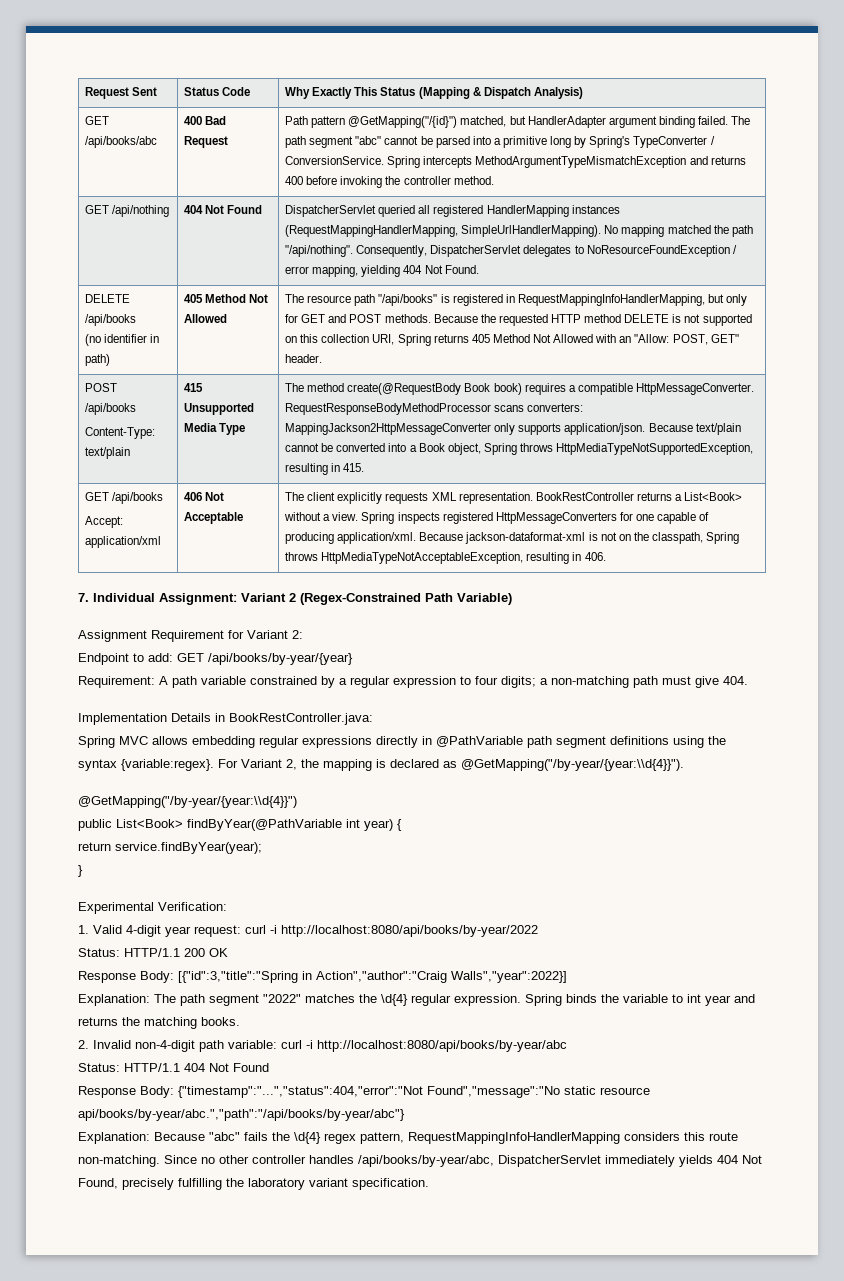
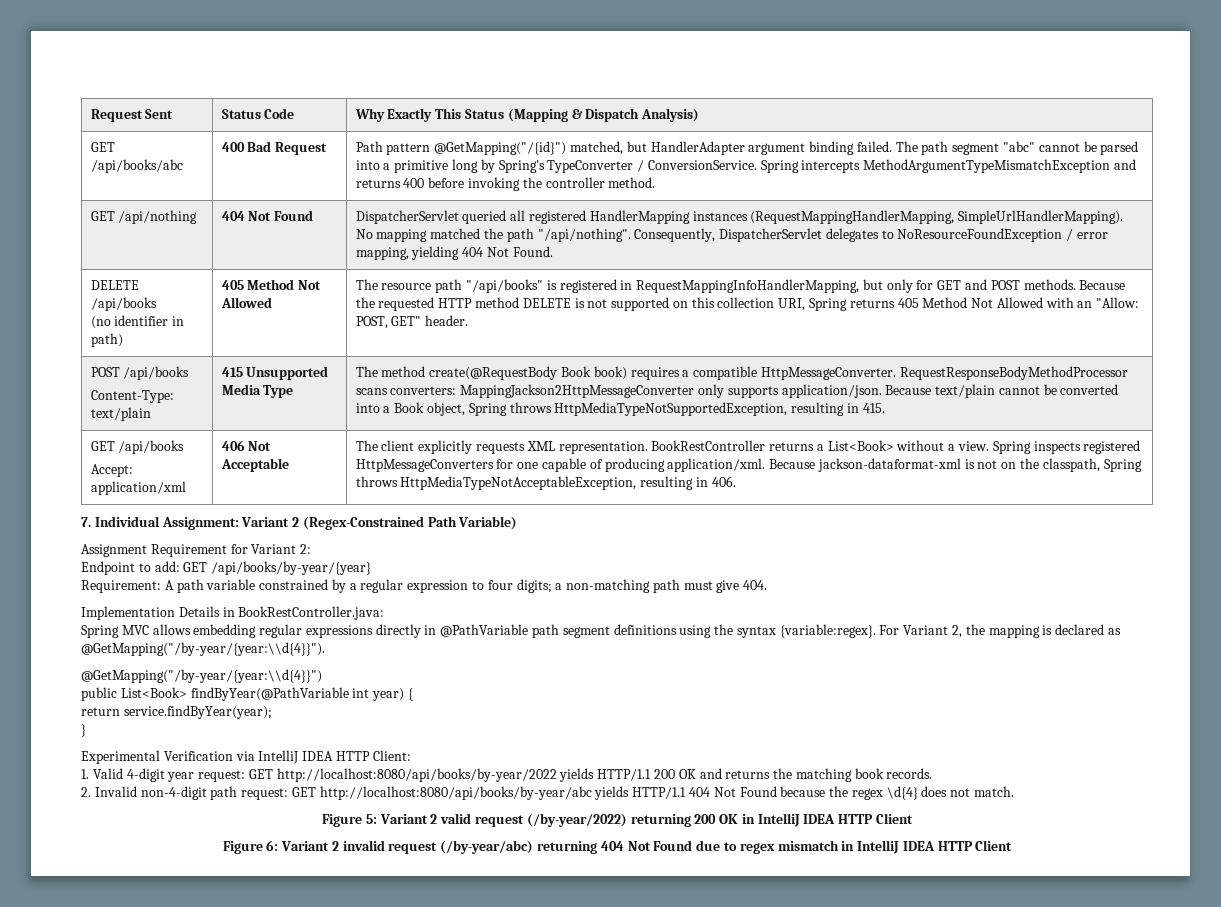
[158,902,227,911] Verification: -> [163,750,411,764] Verification via IntelliJ IDEA HTTP Client:
[245,925,277,934] curl -i -> [248,769,273,779] GET
[78,948,120,957] // Status: -> [559,768,595,782] yields
[78,971,567,983] [78,994,731,1006] // Response Body: [{"id":3,"title":"Spring in Action","author":"Craig Walls","year":2022}] // Explanation: The path segment "2022" matches the \d{4} regular expression. Spring binds the variable to int year -> (696, 774) none
[201,1017,240,1026] books. -> [854,768,933,779] book records.
[228,1040,313,1049] variable: curl -i -> [241,787,316,800] request: GET
[78,1063,120,1072] // Status: -> [594,786,630,800] yields
[78,1086,650,1098] [78,1109,405,1121] [78,1132,738,1144] [78,1155,762,1167] [78,1178,429,1190] // Response Body: {"timestamp":"...","status":404,"error":"Not Found","message":"No static resource api/books/by-year/abc.","path":"/api/books/by-year/abc"} // Explanation: Because "abc" fails the \d{4} regex pattern, RequestMappingInfoHandlerMapping considers this route non-matching. Since no other controller handles /api/books/by-year/abc, DispatcherServlet immediately yields 404 Not Found, precisely fulfilling the laboratory variant specification. -> [780,786,1015,800] [322,813,913,827] [222,840,1013,854] because the regex \d{4} does not match. // Figure 5: Variant 2 valid request (/by-year/2022) returning 200 OK in IntelliJ IDEA HTTP Client // Figure 6: Variant 2 invalid request (/by-year/abc) returning 404 Not Found due to regex mismatch in IntelliJ IDEA HTTP Client

